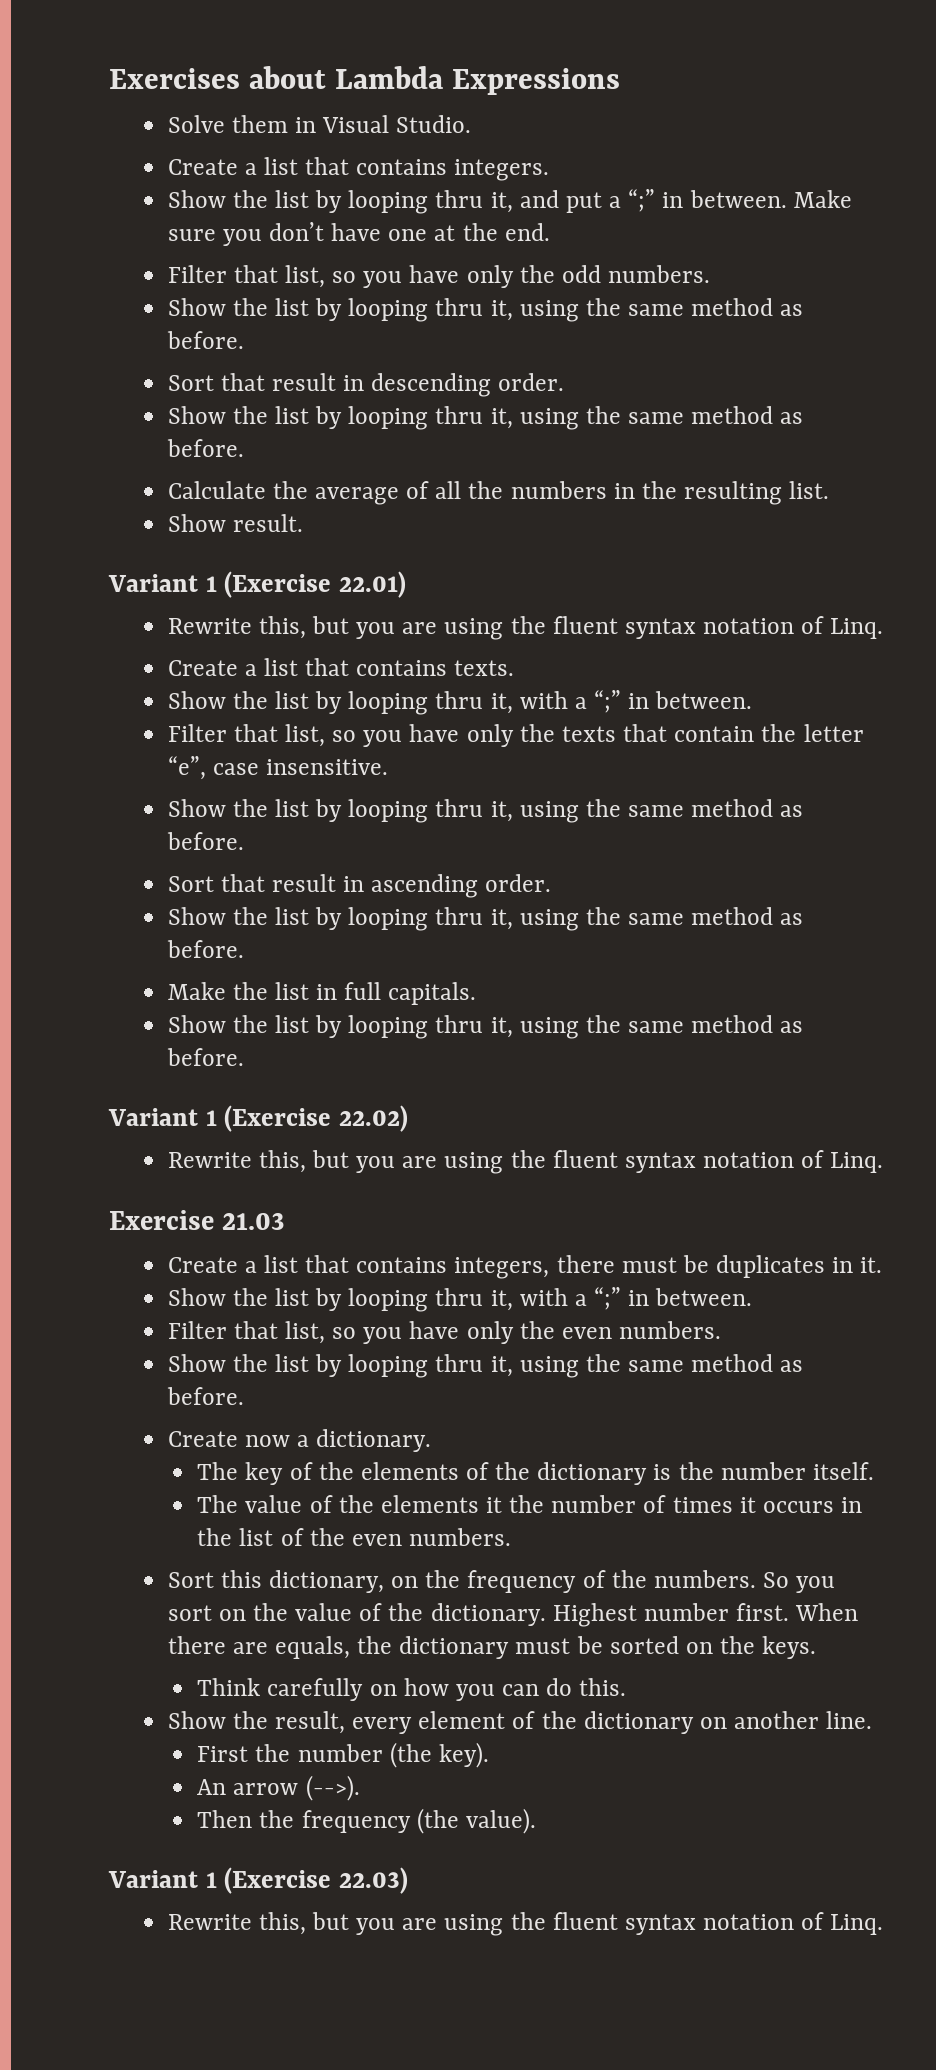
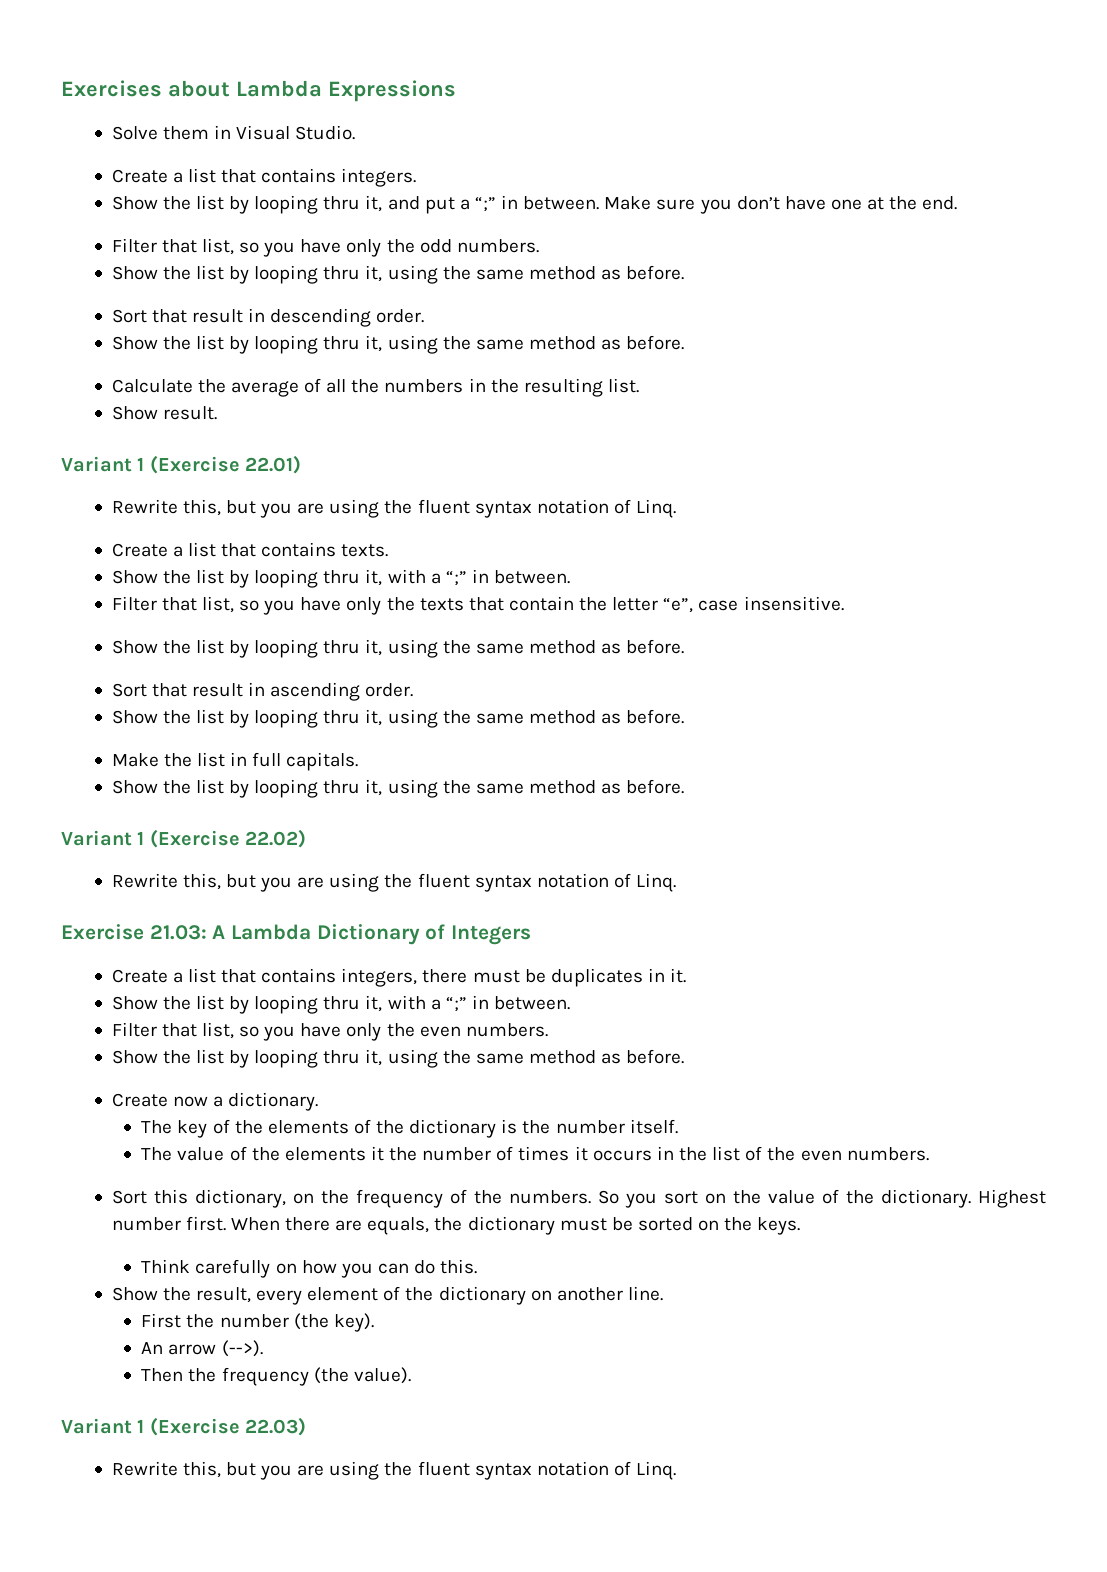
[222,1213,285,1230] 21.03 -> [149,924,532,945] 21.03: A Lambda Dictionary of Integers

